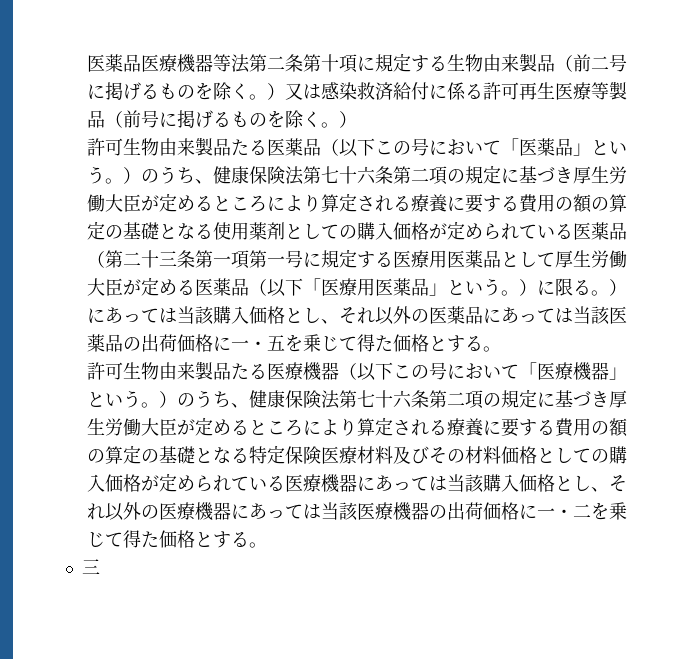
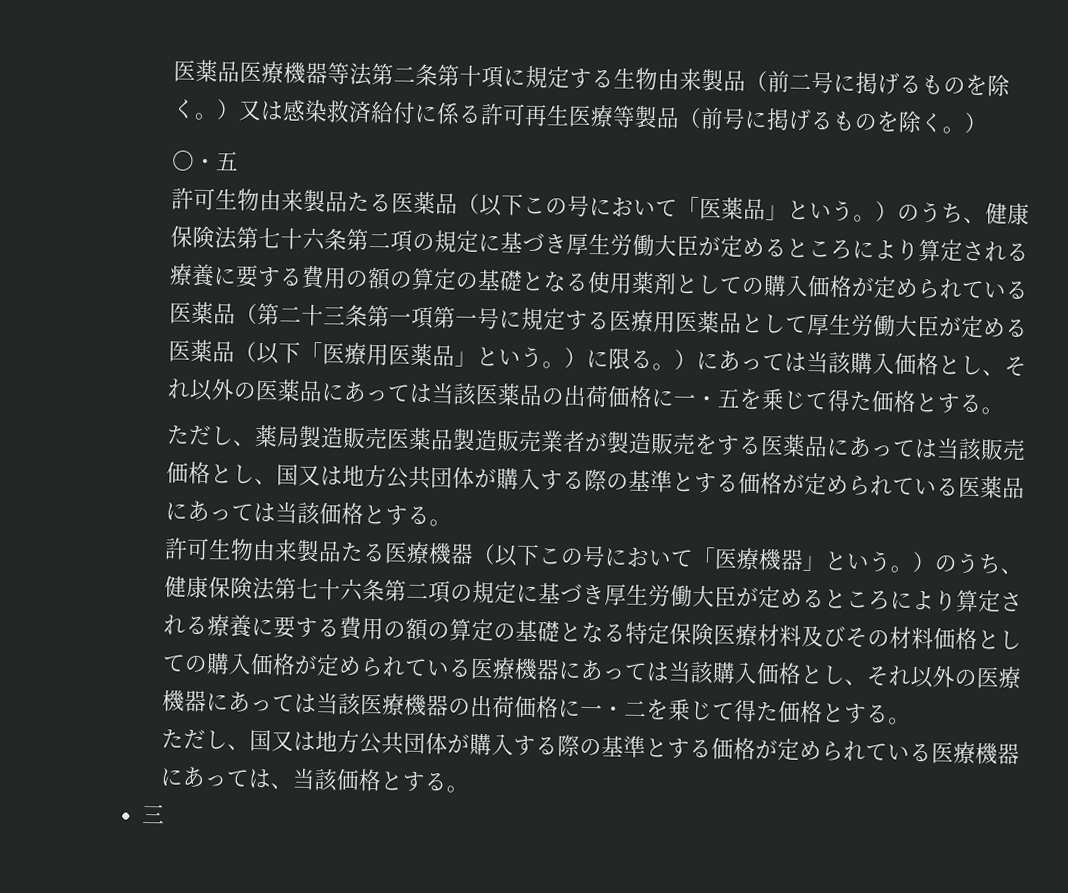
(357, 119) none -> [170,150,239,171] // 〇・五
(501, 349) none -> [165,424,1026,462] [165,461,1025,499] [164,500,452,527] // ただし、薬局製造販売医薬品製造販売業者が製造販売をする医薬品にあっては当該販売価格とし、国又は地方公共団体が購入する際の基準とする価格が定められている医薬品にあっては当該価格とする。
(267, 545) none -> [160,728,1020,765] [159,766,469,793] // ただし、国又は地方公共団体が購入する際の基準とする価格が定められている医療機器にあっては、当該価格とする。

